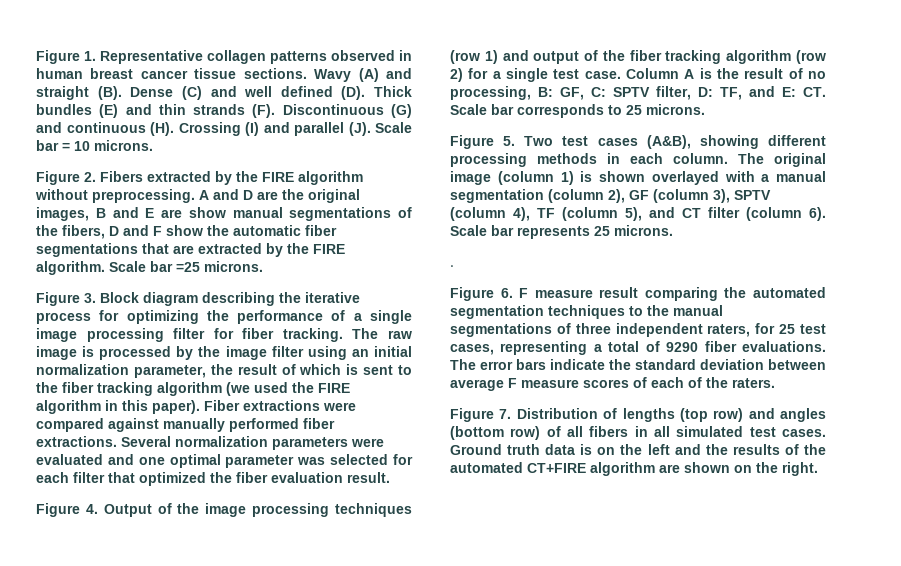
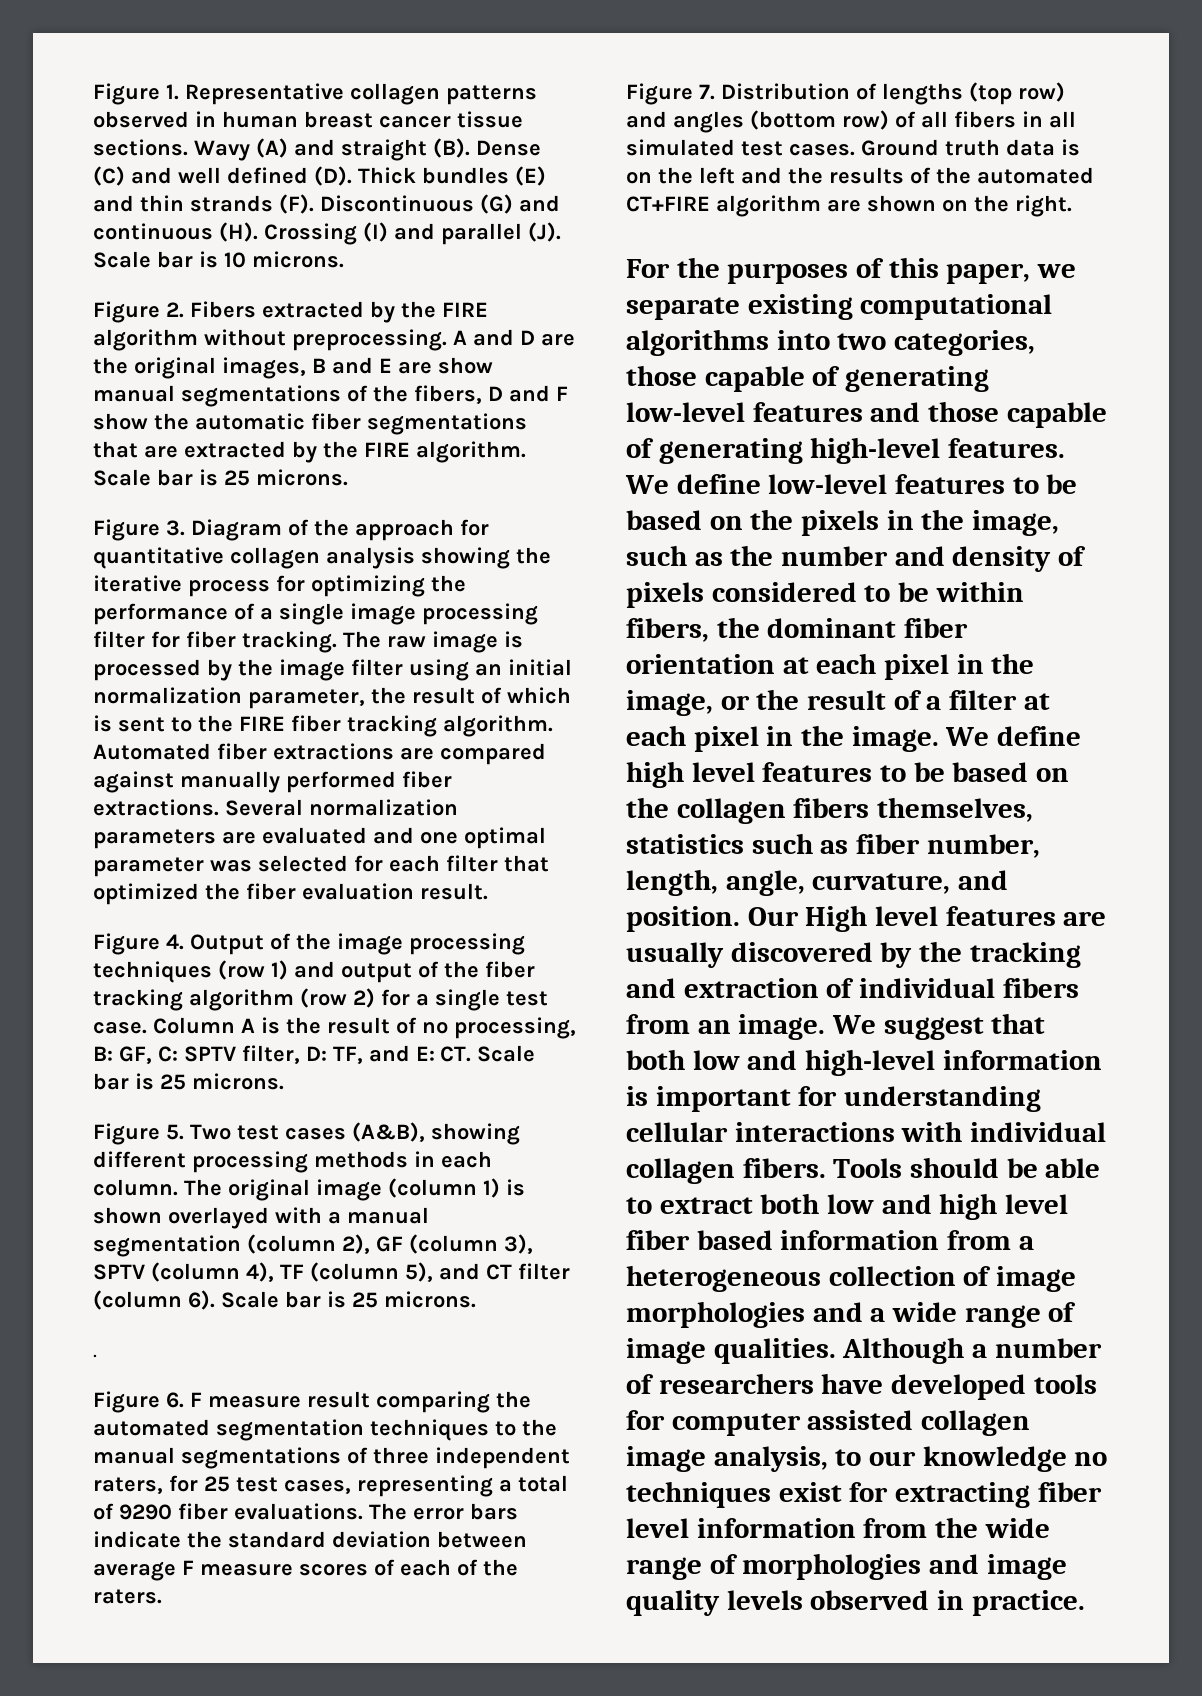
[62,143,70,151] = -> [198,251,218,268] is
[176,262,200,272] =25 -> [198,469,250,486] is 25
[100,292,275,306] Block diagram describing -> [190,519,489,541] [93,547,510,569] Diagram of the approach for quantitative collagen analysis showing
[62,382,350,396] [36,400,356,414] fiber tracking algorithm (we used the FIRE algorithm in this paper). Fiber extractions were -> [238,715,553,737] [93,743,434,760] FIRE fiber tracking algorithm. Automated fiber extractions are
[351,438,384,447] were -> [221,832,256,844] are
[517,104,622,118] corresponds to -> [134,1073,154,1090] is
[517,226,590,239] represents -> [326,1291,346,1308] is
(818, 469) none -> [626,257,1077,284] [626,294,1053,320] [626,329,1036,356] [626,365,990,392] [626,401,1107,428] [626,437,1066,464] [625,474,1078,494] [626,509,1060,536] [626,545,1086,572] [626,581,1024,608] [626,617,969,642] [626,653,1035,680] [626,689,1050,716] [626,725,1082,752] [626,761,1070,788] [626,797,1034,824] [626,833,1040,858] [626,869,1009,896] [626,905,1107,932] [626,941,1081,968] [626,978,1079,998] [626,1013,1046,1040] [626,1049,1102,1076] [626,1086,1042,1112] [626,1121,1107,1142] [626,1157,1101,1184] [626,1193,1069,1220] [626,1230,1034,1250] [626,1265,1077,1292] [626,1301,1076,1328] [626,1337,1102,1364] [626,1373,1097,1400] [626,1410,1031,1436] [626,1446,1108,1472] [626,1481,1102,1508] [626,1517,1050,1538] [626,1553,1067,1580] [626,1590,1085,1616] // For the purposes of this paper, we separate existing computational algorithms into two categories, those capable of generating low-level features and those capable of generating high-level features. We define low-level features to be based on the pixels in the image, such as the number and density of pixels considered to be within fibers, the dominant fiber orientation at each pixel in the image, or the result of a filter at each pixel in the image. We define high level features to be based on the collagen fibers themselves, statistics such as fiber number, length, angle, curvature, and position. Our High level features are usually discovered by the tracking and extraction of individual fibers from an image. We suggest that both low and high-level information is important for understanding cellular interactions with individual collagen fibers. Tools should be able to extract both low and high level fiber based information from a heterogeneous collection of image morphologies and a wide range of image qualities. Although a number of researchers have developed tools for computer assisted collagen image analysis, to our knowledge no techniques exist for extracting fiber level information from the wide range of morphologies and image quality levels observed in practice.

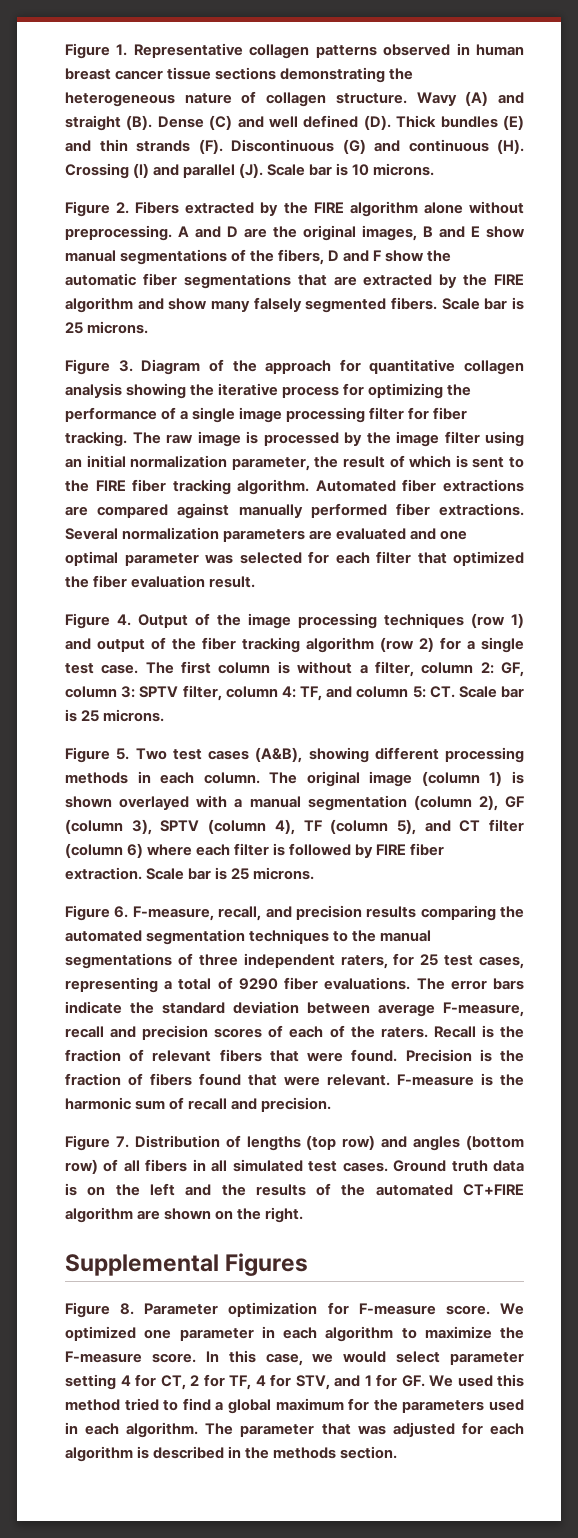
[93,139,188,156] sections. -> [215,67,414,83] [65,91,407,107] sections demonstrating the heterogeneous nature of collagen structure.
(198, 340) none -> [423,202,463,214] alone
[397,362,432,374] are -> (480, 231) none
[415,441,526,463] algorithm. -> [65,297,437,313] algorithm and show many falsely segmented fibers.
[152,1017,576,1039] [93,1045,435,1064] Column A is the result of no processing, B: GF, C: SPTV filter, D: TF, and E: -> [145,661,525,677] [65,685,426,701] The first column is without a filter, column 2: GF, column 3: SPTV filter, column 4: TF, and column 5:
[187,1290,476,1310] [93,1354,97,1358] 6). Scale bar is 25 microns. // . -> [127,843,445,858] [65,867,315,880] 6) where each filter is followed by FIRE fiber extraction. Scale bar is 25 microns.
[189,1391,370,1408] F measure result -> [132,905,417,921] F-measure, recall, and precision results
[181,1560,293,1576] F measure -> [443,1002,524,1017] [65,1025,209,1040] F-measure, recall and precision
(162, 1596) none -> [433,1025,524,1038] [65,1049,524,1062] [65,1073,524,1086] [65,1097,332,1112] Recall is the fraction of relevant fibers that were found. Precision is the fraction of fibers found that were relevant. F-measure is the harmonic sum of recall and precision.
[626,257,1077,284] [626,294,1053,320] [626,329,1036,356] [626,365,990,392] [626,401,1107,428] [626,437,1066,464] [625,474,1078,494] [626,509,1060,536] [626,545,1086,572] [626,581,1024,608] [626,617,969,642] [626,653,1035,680] [626,689,1050,716] [626,725,1082,752] [626,761,1070,788] [626,797,1034,824] [626,833,1040,858] [626,869,1009,896] [626,905,1107,932] [626,941,1081,968] [626,978,1079,998] [626,1013,1046,1040] [626,1049,1102,1076] [626,1086,1042,1112] [626,1121,1107,1142] [626,1157,1101,1184] [626,1193,1069,1220] [626,1230,1034,1250] [626,1265,1077,1292] [626,1301,1076,1328] [626,1337,1102,1364] [626,1373,1097,1400] [626,1410,1031,1436] [626,1446,1108,1472] [626,1481,1102,1508] [626,1517,1050,1538] [626,1553,1067,1580] [626,1590,1085,1616] For the purposes of this paper, we separate existing computational algorithms into two categories, those capable of generating low-level features and those capable of generating high-level features. We define low-level features to be based on the pixels in the image, such as the number and density of pixels considered to be within fibers, the dominant fiber orientation at each pixel in the image, or the result of a filter at each pixel in the image. We define high level features to be based on the collagen fibers themselves, statistics such as fiber number, length, angle, curvature, and position. Our High level features are usually discovered by the tracking and extraction of individual fibers from an image. We suggest that both low and high-level information is important for understanding cellular interactions with individual collagen fibers. Tools should be able to extract both low and high level fiber based information from a heterogeneous collection of image morphologies and a wide range of image qualities. Although a number of researchers have developed tools for computer assisted collagen image analysis, to our knowledge no techniques exist for extracting fiber level information from the wide range of morphologies and image quality levels observed in practice. -> [65,1253,309,1276] [65,1302,525,1318] [65,1326,524,1342] [65,1350,524,1366] [65,1374,524,1390] [65,1398,524,1414] [65,1422,524,1438] [65,1446,398,1462] Supplemental Figures // Figure 8. Parameter optimization for F-measure score. We optimized one parameter in each algorithm to maximize the F-measure score. In this case, we would select parameter setting 4 for CT, 2 for TF, 4 for STV, and 1 for GF. We used this method tried to find a global maximum for the parameters used in each algorithm. The parameter that was adjusted for each algorithm is described in the methods section.

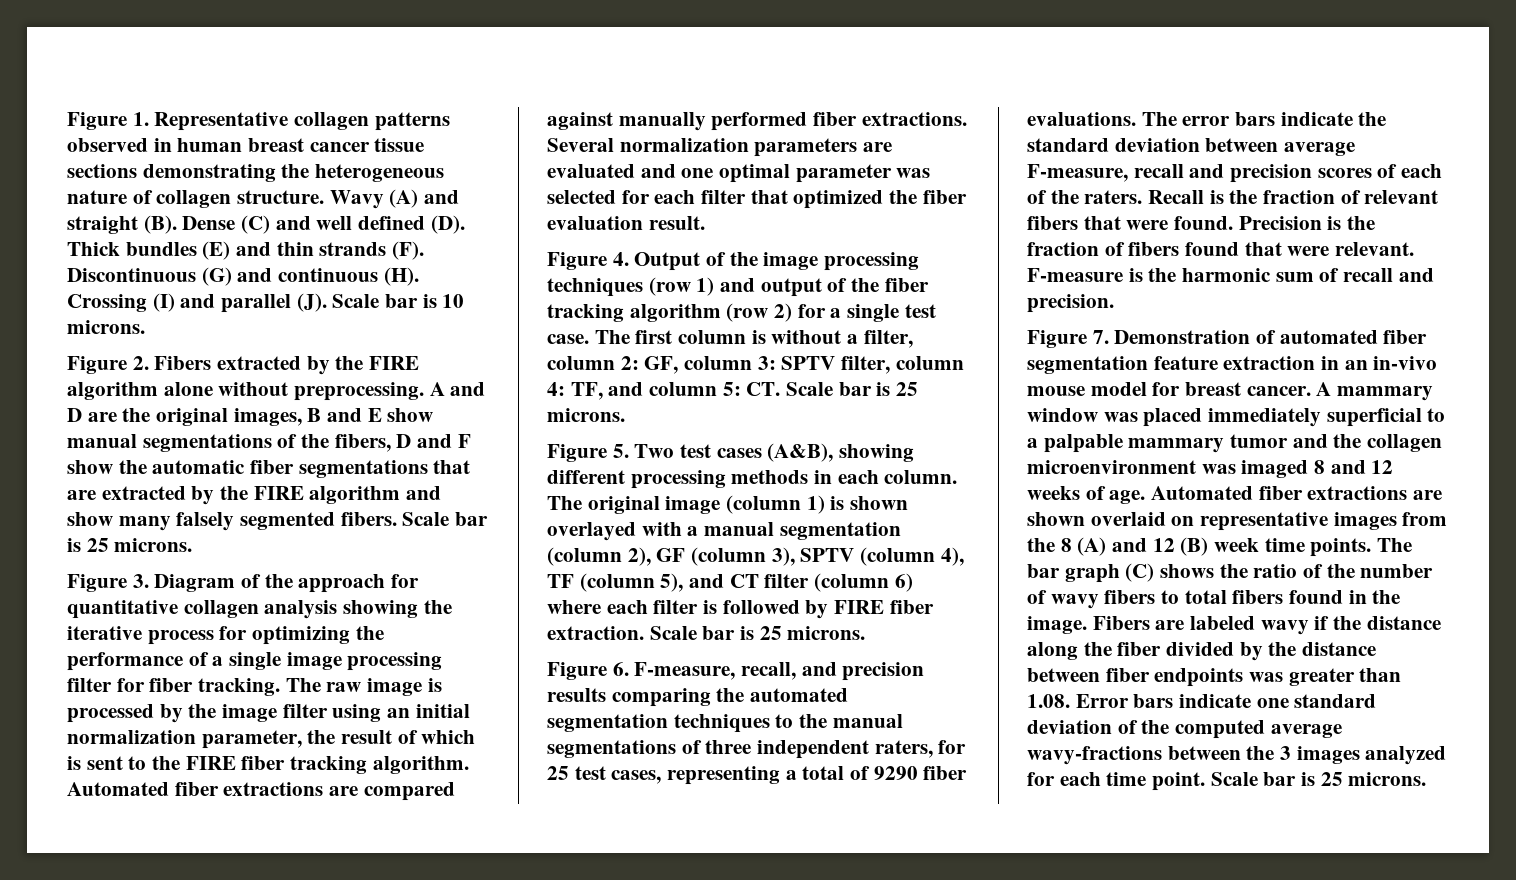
[134,1135,525,1151] [65,1159,524,1174] [65,1183,524,1196] [65,1207,304,1223] [65,1253,309,1276] [65,1302,525,1318] [65,1326,524,1342] [65,1350,524,1366] [65,1374,524,1390] [65,1398,524,1414] [65,1422,524,1438] [65,1446,398,1462] Distribution of lengths (top row) and angles (bottom row) of all fibers in all simulated test cases. Ground truth data is on the left and the results of the automated CT+FIRE algorithm are shown on the right. // Supplemental Figures // Figure 8. Parameter optimization for F-measure score. We optimized one parameter in each algorithm to maximize the F-measure score. In this case, we would select parameter setting 4 for CT, 2 for TF, 4 for STV, and 1 for GF. We used this method tried to find a global maximum for the parameters used in each algorithm. The parameter that was adjusted for each algorithm is described in the methods section. -> [1114,330,1428,344] [1027,356,1438,374] [1027,382,1434,401] [1027,408,1446,427] [1027,434,1443,453] [1027,460,1394,478] [1027,486,1443,504] [1027,512,1448,531] [1027,537,1413,557] [1027,563,1434,583] [1027,590,1401,609] [1027,616,1441,635] [1027,642,1377,661] [1027,668,1402,687] [1027,694,1377,708] [1027,720,1342,739] [1027,746,1447,765] [1027,772,1427,791] Demonstration of automated fiber segmentation feature extraction in an in-vivo mouse model for breast cancer. A mammary window was placed immediately superficial to a palpable mammary tumor and the collagen microenvironment was imaged 8 and 12 weeks of age. Automated fiber extractions are shown overlaid on representative images from the 8 (A) and 12 (B) week time points. The bar graph (C) shows the ratio of the number of wavy fibers to total fibers found in the image. Fibers are labeled wavy if the distance along the fiber divided by the distance between fiber endpoints was greater than 1.08. Error bars indicate one standard deviation of the computed average wavy-fractions between the 3 images analyzed for each time point. Scale bar is 25 microns.

